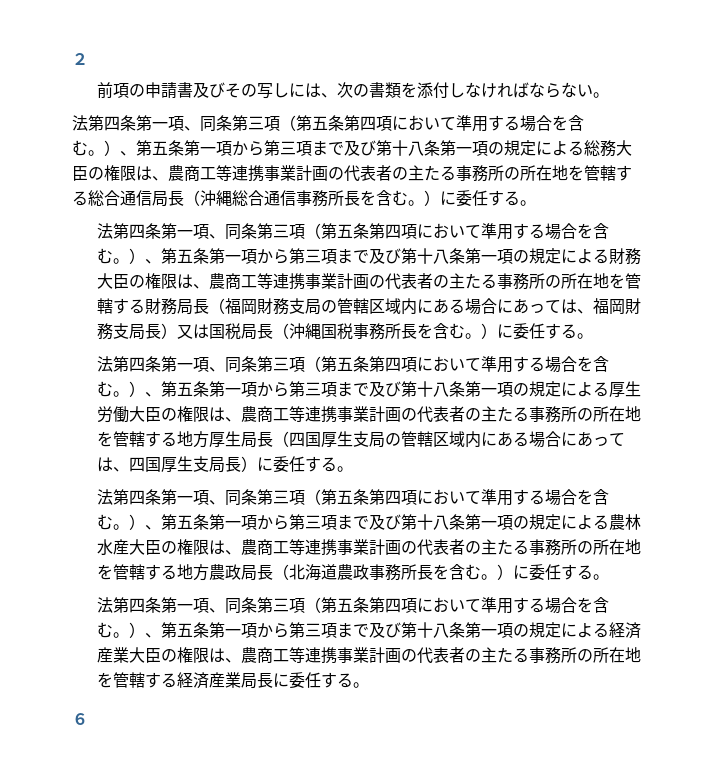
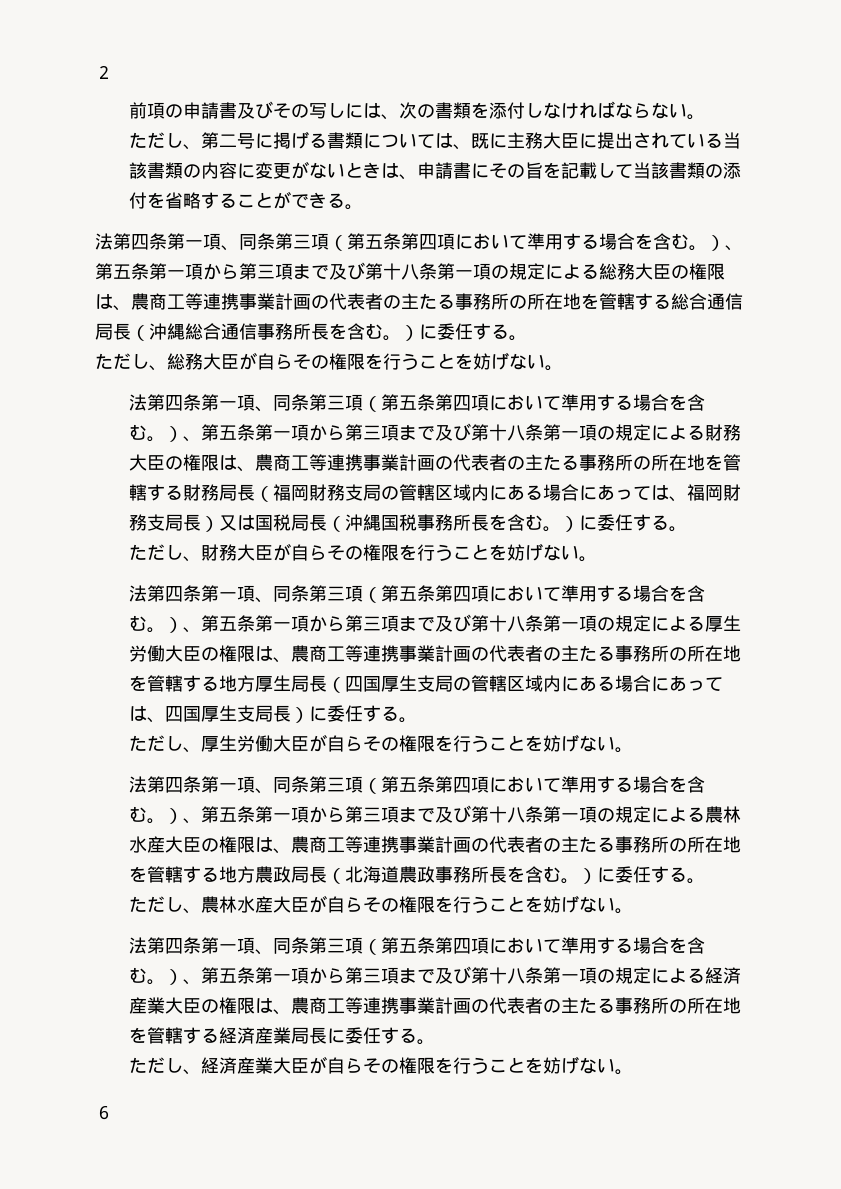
(609, 95) none -> [128,131,741,150] [128,161,741,180] [128,191,363,210] // ただし、第二号に掲げる書類については、既に主務大臣に提出されている当該書類の内容に変更がないときは、申請書にその旨を記載して当該書類の添付を省略することができる。
(536, 203) none -> [95,352,563,371] // ただし、総務大臣が自らその権限を行うことを妨げない。
(593, 336) none -> [128,543,597,562] // ただし、財務大臣が自らその権限を行うことを妨げない。
(353, 469) none -> [128,734,633,753] // ただし、厚生労働大臣が自らその権限を行うことを妨げない。
(609, 577) none -> [128,895,633,914] // ただし、農林水産大臣が自らその権限を行うことを妨げない。
(369, 685) none -> [128,1056,633,1075] // ただし、経済産業大臣が自らその権限を行うことを妨げない。

